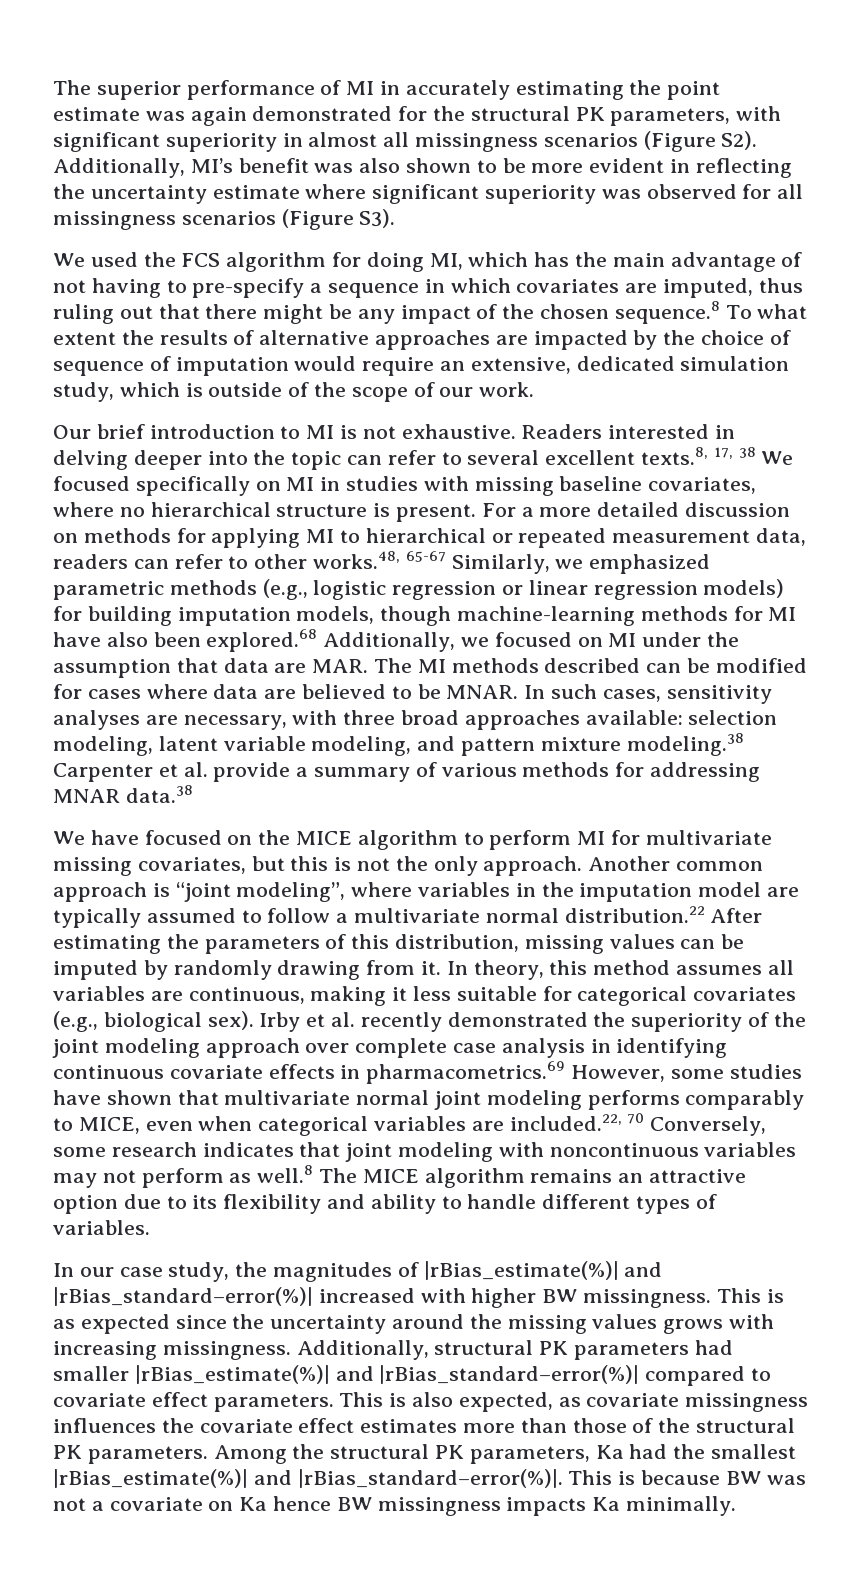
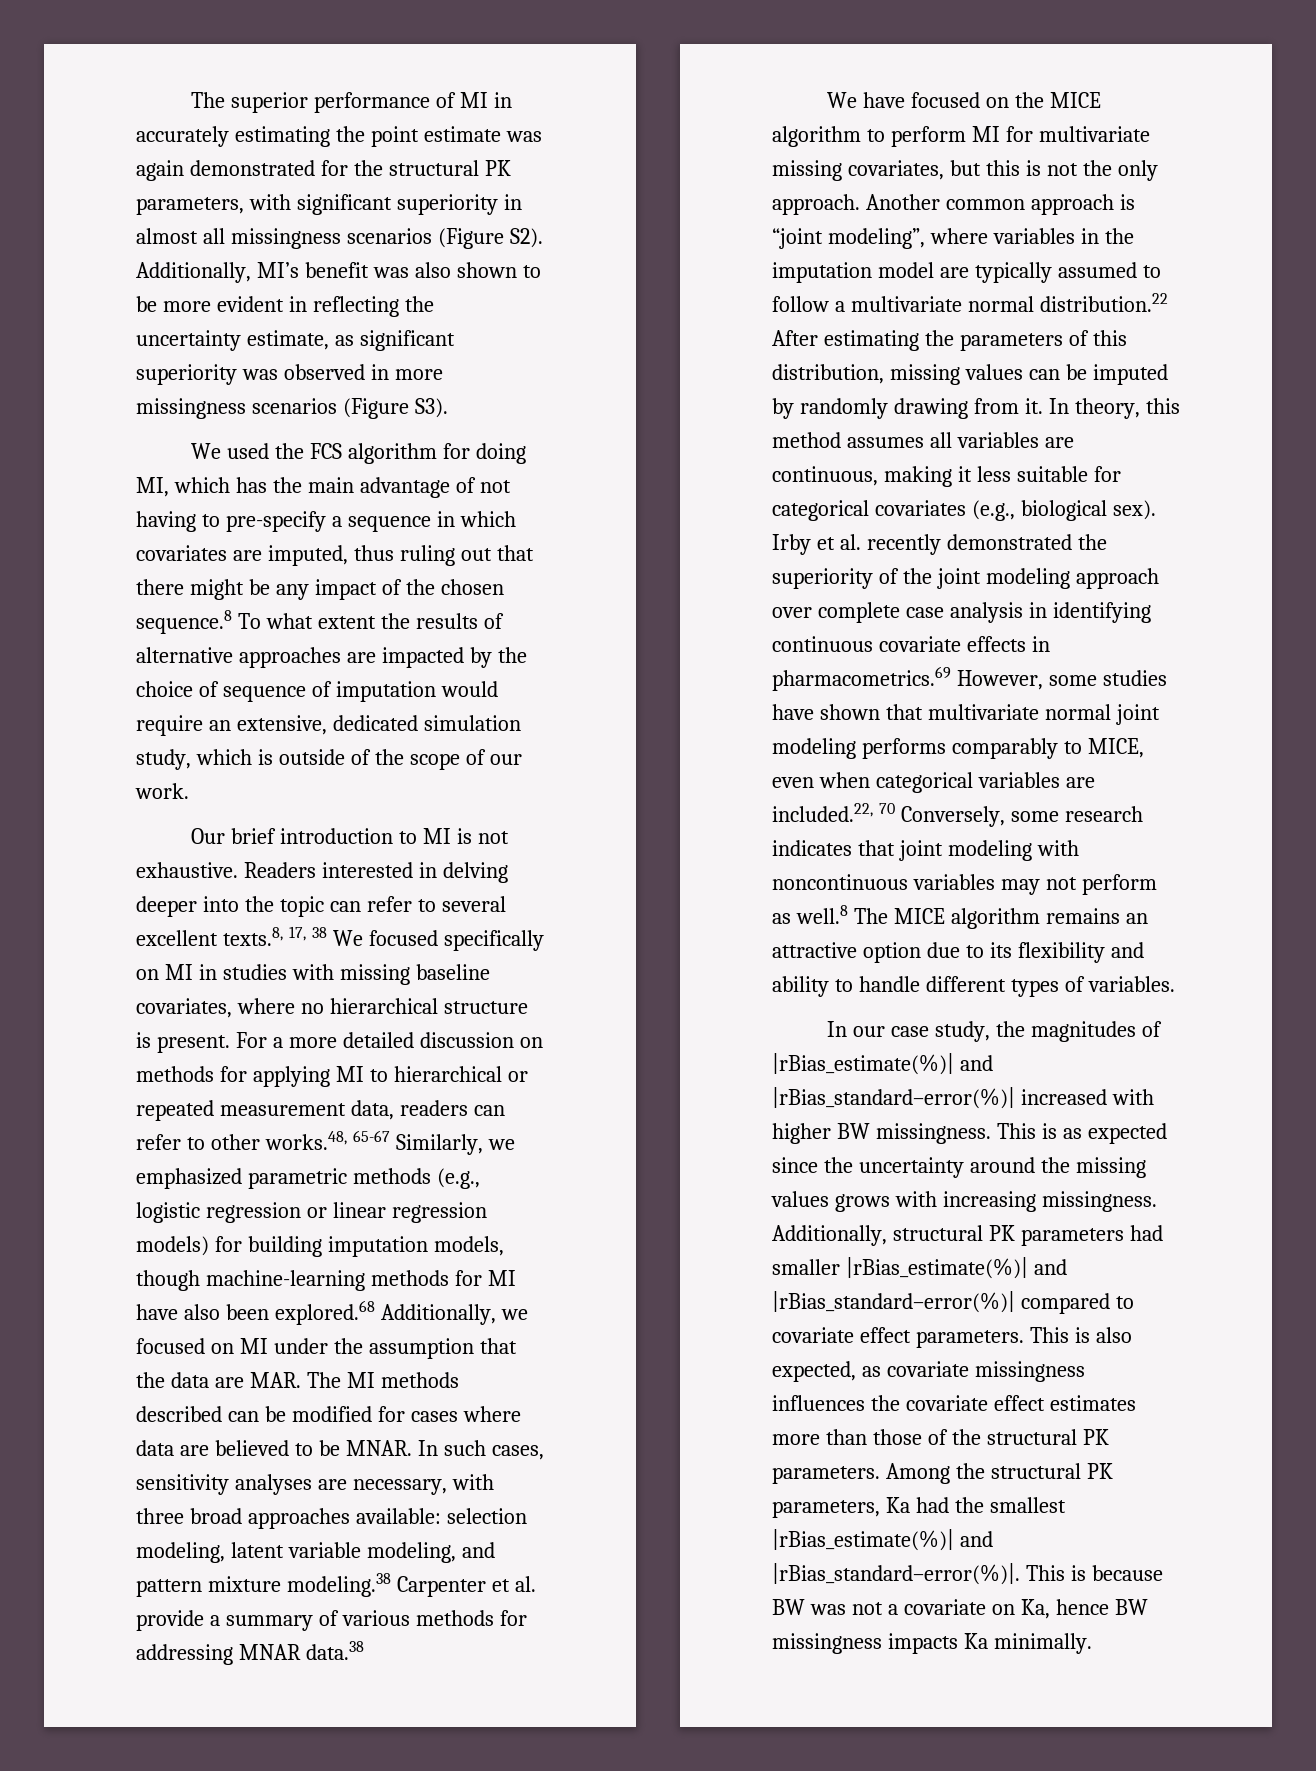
[212,184,367,199] estimate where -> [246,330,354,350] estimate, as
[742,184,804,199] for all -> [370,364,443,380] in more
(218, 665) none -> [136,1372,165,1388] the
[239,1497,268,1511] Ka -> [1020,1599,1050,1619] Ka,

